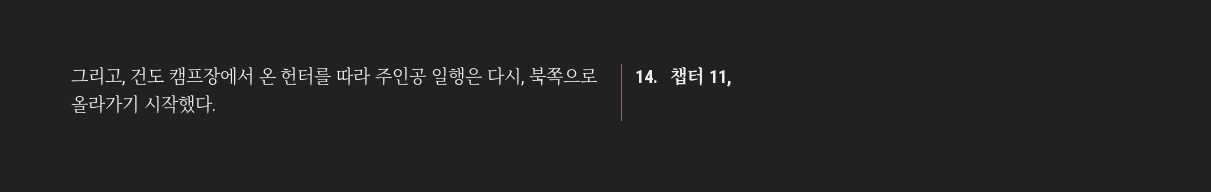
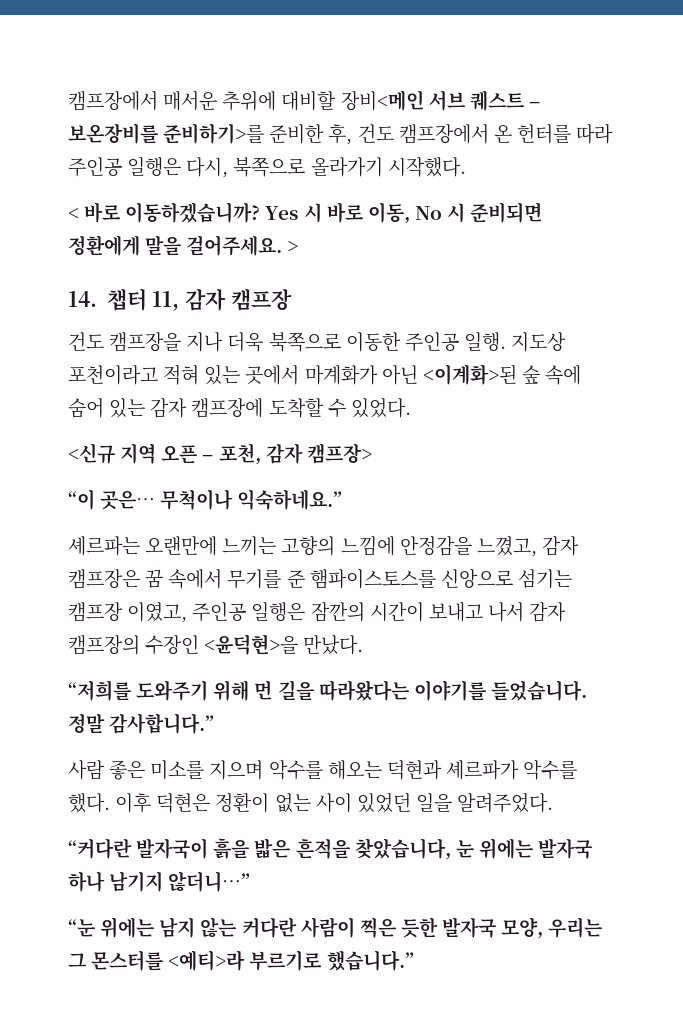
[71,67,125,86] 그리고, -> [68,90,540,111] [68,123,353,145] 캠프장에서 매서운 추위에 대비할 장비<메인 서브 퀘스트 – 보온장비를 준비하기>를 준비한 후,
[635,66,732,87] 14. 챕터 11, -> [68,202,543,224] [68,235,299,256] [68,288,292,311] [68,332,567,352] [68,364,582,385] [68,398,411,418] [68,443,372,465] [68,489,343,510] [68,536,579,557] [68,569,572,589] [68,602,567,623] [68,634,364,655] [68,680,587,701] [68,713,215,734] [68,759,578,780] [68,793,554,813] [68,838,594,860] [68,871,251,892] [68,917,604,939] [68,950,414,971] < 바로 이동하겠습니까? Yes 시 바로 이동, No 시 준비되면 정환에게 말을 걸어주세요. > // 14. 챕터 11, 감자 캠프장 // 건도 캠프장을 지나 더욱 북쪽으로 이동한 주인공 일행. 지도상 포천이라고 적혀 있는 곳에서 마계화가 아닌 <이계화>된 숲 속에 숨어 있는 감자 캠프장에 도착할 수 있었다. // <신규 지역 오픈 – 포천, 감자 캠프장> // “이 곳은… 무척이나 익숙하네요.” // 셰르파는 오랜만에 느끼는 고향의 느낌에 안정감을 느꼈고, 감자 캠프장은 꿈 속에서 무기를 준 햄파이스토스를 신앙으로 섬기는 캠프장 이였고, 주인공 일행은 잠깐의 시간이 보내고 나서 감자 캠프장의 수장인 <윤덕현>을 만났다. // “저희를 도와주기 위해 먼 길을 따라왔다는 이야기를 들었습니다. 정말 감사합니다.” // 사람 좋은 미소를 지으며 악수를 해오는 덕현과 셰르파가 악수를 했다. 이후 덕현은 정환이 없는 사이 있었던 일을 알려주었다. // “커다란 발자국이 흙을 밟은 흔적을 찾았습니다, 눈 위에는 발자국 하나 남기지 않더니…” // “눈 위에는 남지 않는 커다란 사람이 찍은 듯한 발자국 모양, 우리는 그 몬스터를 <예티>라 부르기로 했습니다.”

